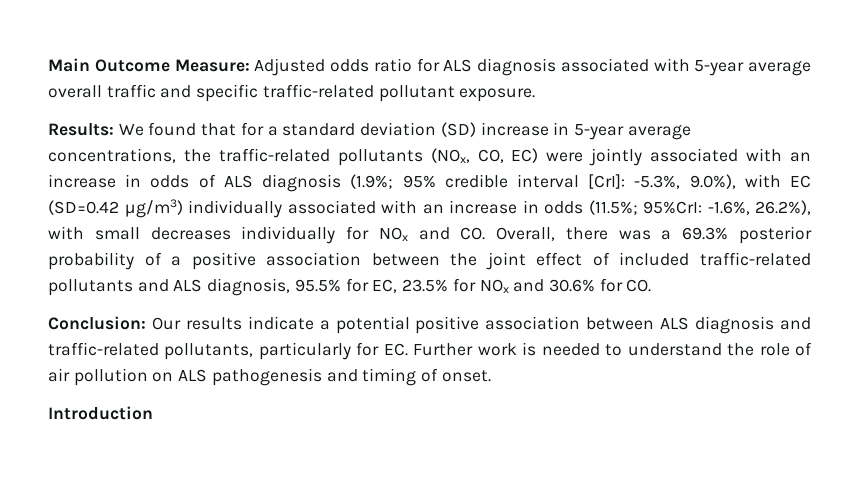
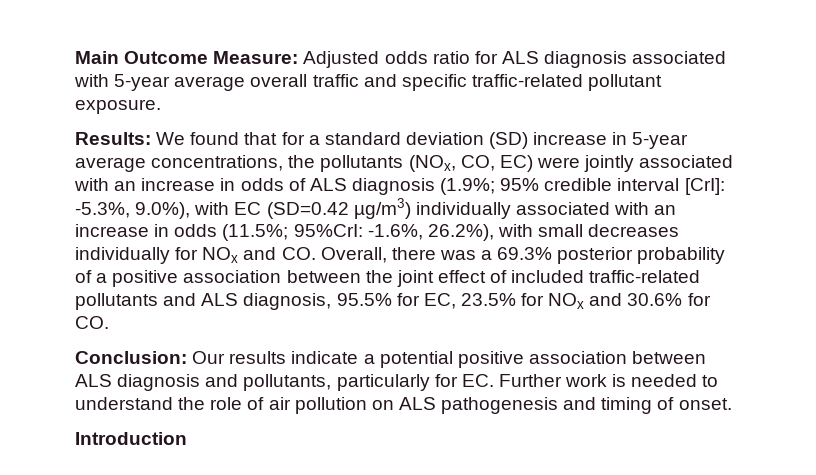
[218,148,330,162] traffic-related -> (316, 161) none
[48,342,159,356] traffic-related -> (239, 380) none

